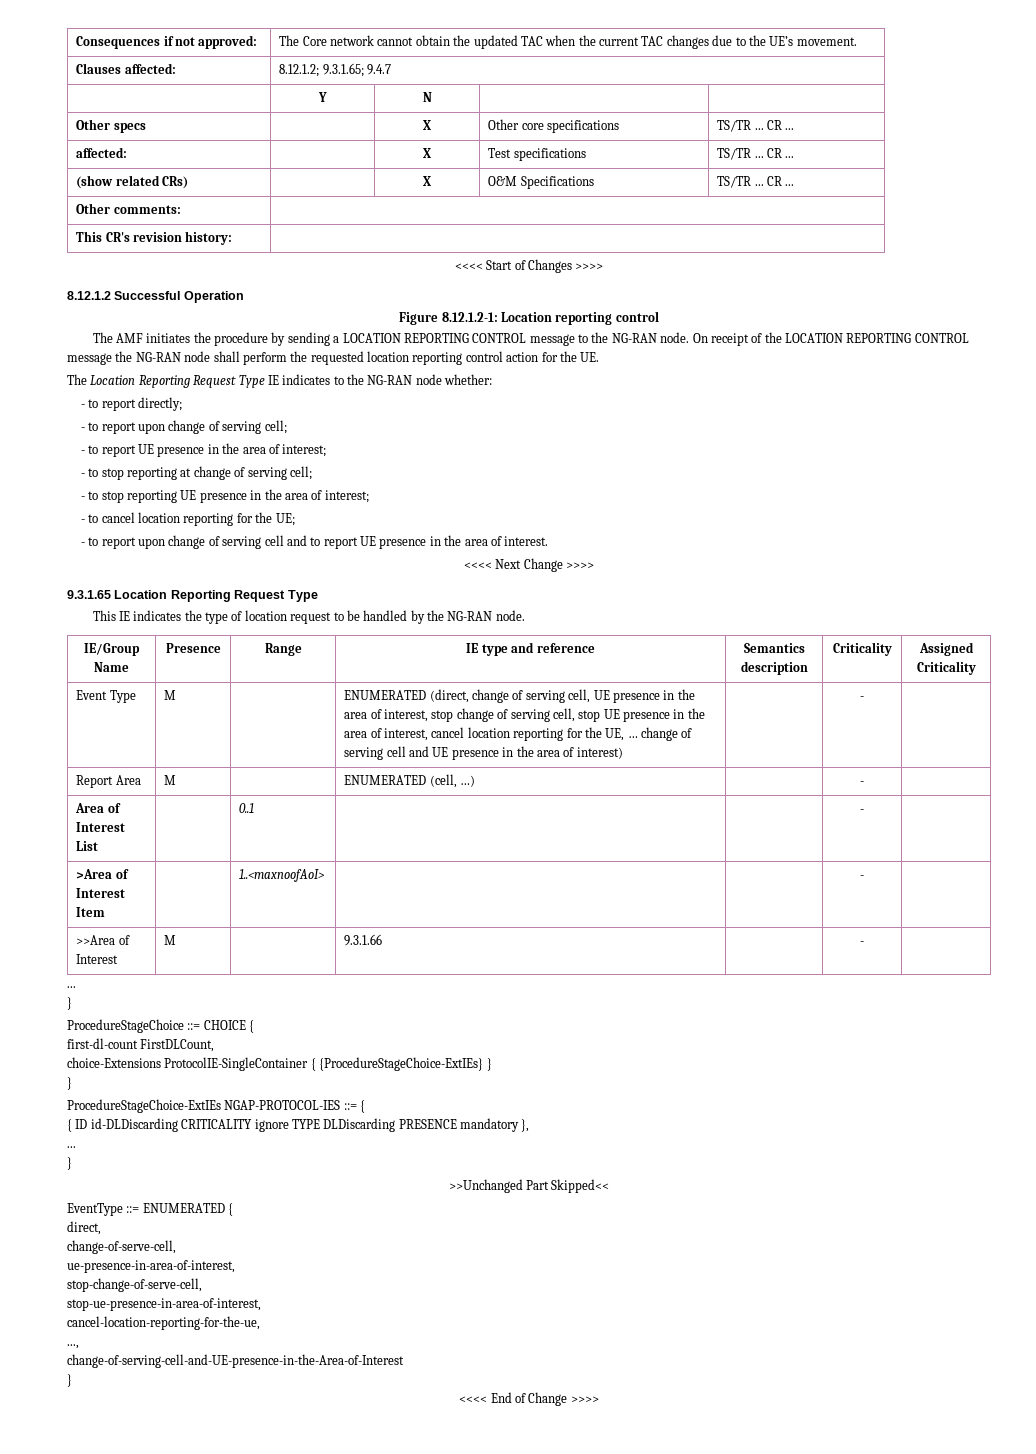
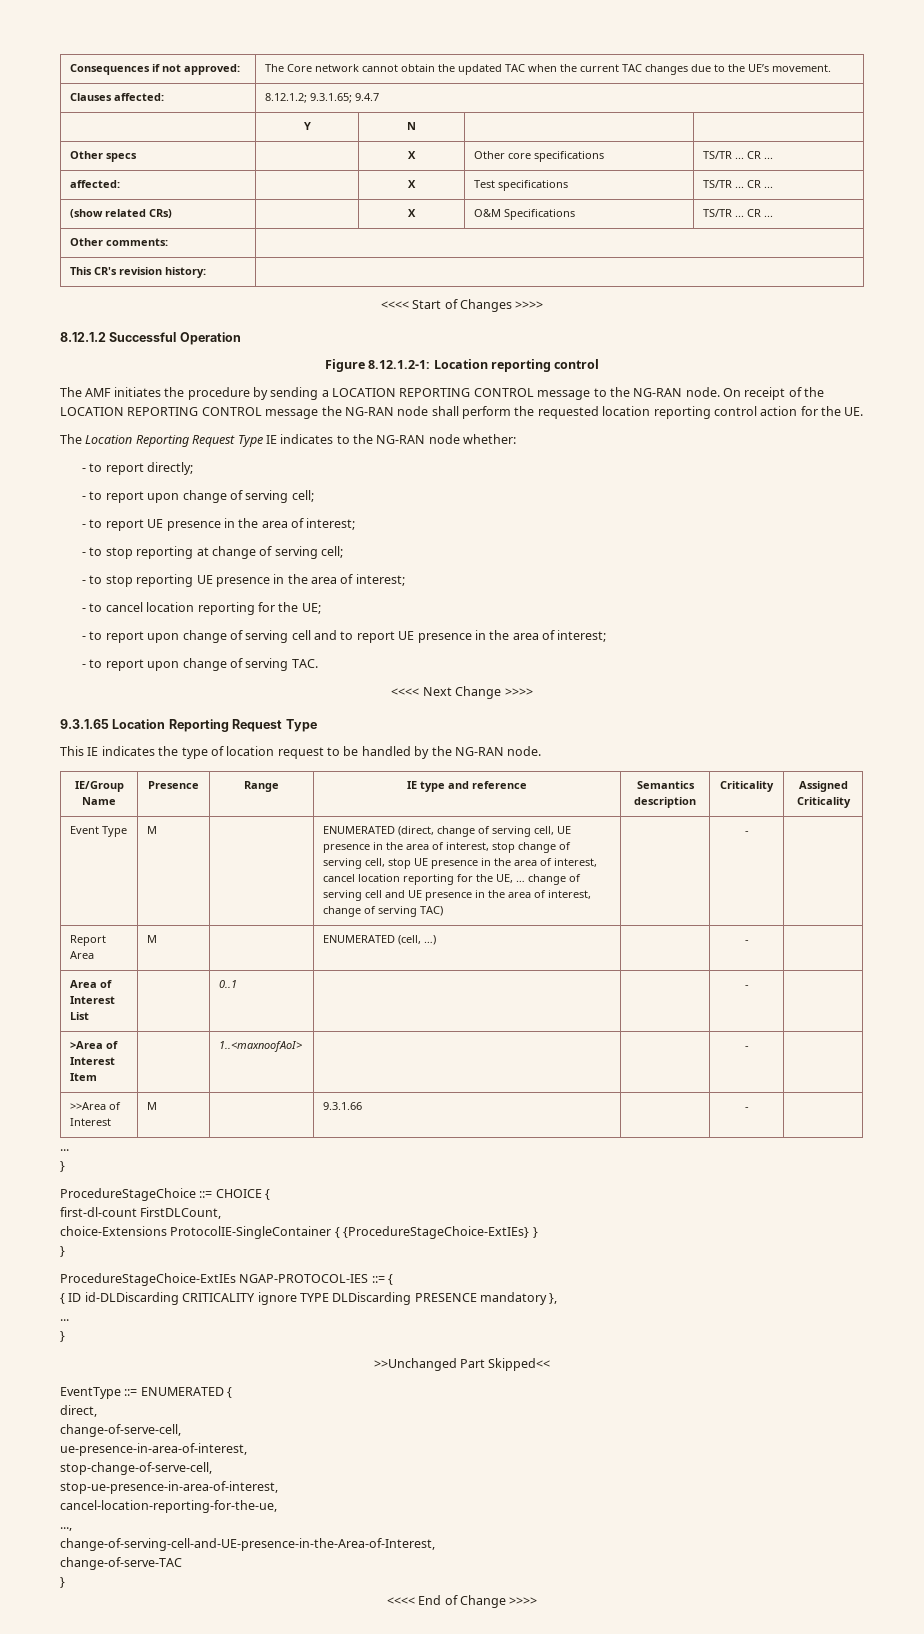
[504,536,549,546] interest. -> [557,630,607,642] [82,658,318,671] interest; // - to report upon change of serving TAC.
[576,747,623,759] interest) -> [547,890,591,899] [322,906,443,917] interest, change of serving TAC)
[67,1354,404,1368] change-of-serving-cell-and-UE-presence-in-the-Area-of-Interest -> [60,1538,435,1551] [60,1557,182,1570] change-of-serving-cell-and-UE-presence-in-the-Area-of-Interest, // change-of-serve-TAC

